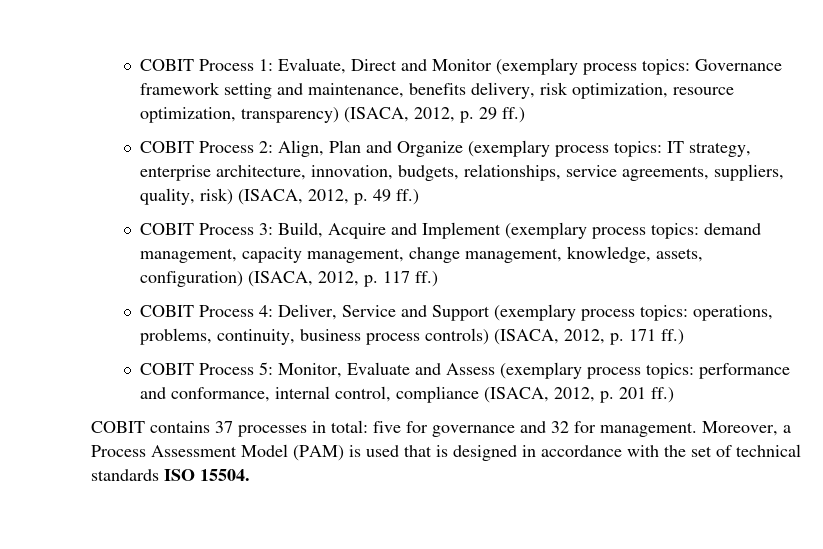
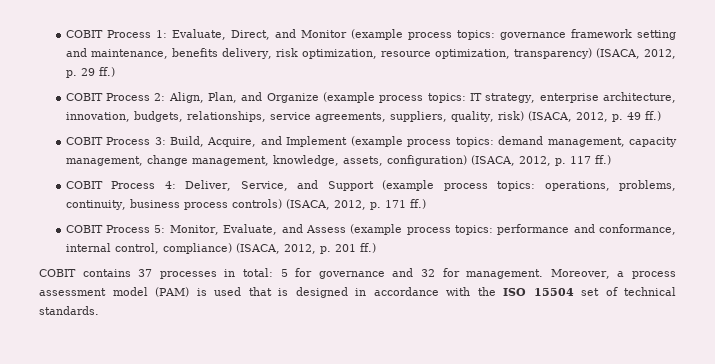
[351,59,398,71] Direct -> [230,30,270,40] Direct,
[496,58,783,75] (exemplary process topics: Governance -> [350,29,566,40] (example process topics: governance
[329,140,362,153] Plan -> [208,92,238,103] Plan,
[468,140,551,157] (exemplary -> [323,92,376,103] (example
[328,223,387,239] Acquire -> [207,137,257,147] Acquire,
[505,222,588,239] (exemplary -> [350,136,403,147] (example
[342,305,397,317] Service -> [240,181,288,191] Service,
[494,304,577,321] (exemplary -> [382,180,435,191] (example
[347,362,411,375] Evaluate -> [223,224,278,235] Evaluate,
[500,362,583,379] (exemplary -> [350,224,403,235] (example
[396,386,480,403] compliance -> [162,243,232,254] compliance)
[373,421,401,433] five -> [280,269,288,277] 5
[91,444,288,457] Process Assessment Model -> [632,271,677,279] [39,287,148,296] process assessment model
(686, 451) none -> [503,288,574,296] ISO 15504
[91,469,250,481] standards ISO 15504. -> [39,306,99,315] standards.

